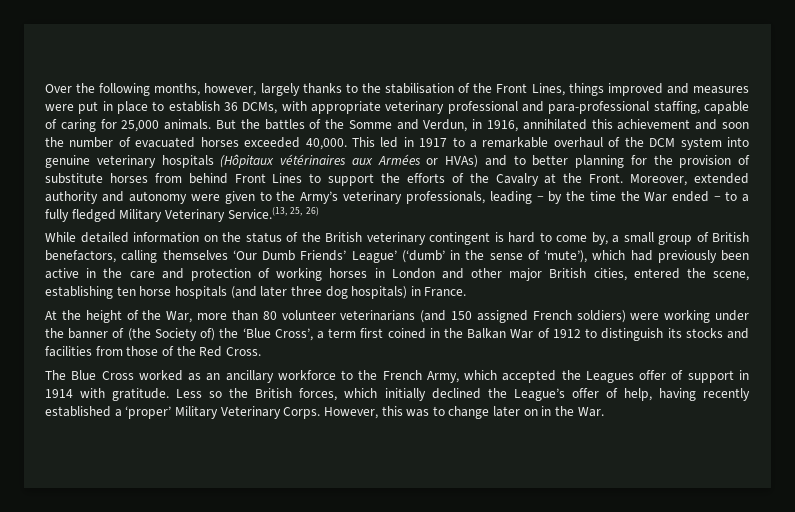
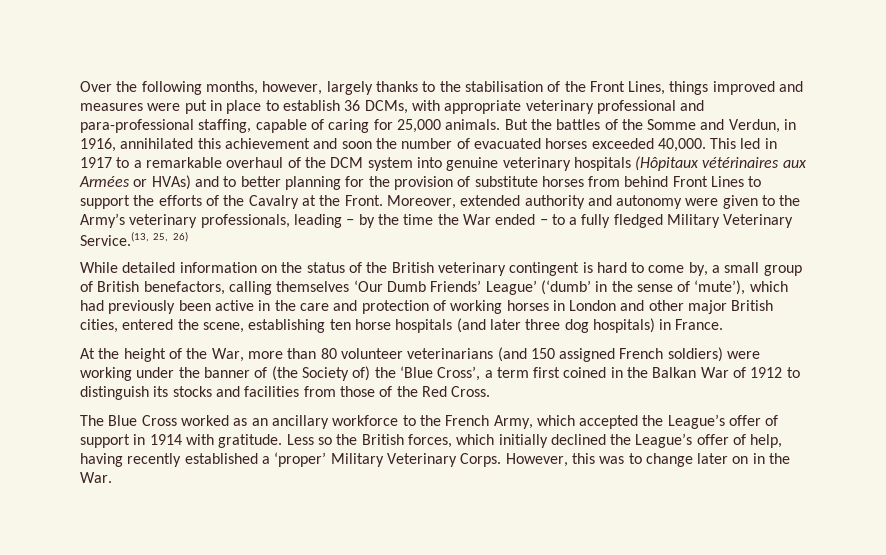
[585,371,634,383] Leagues -> [667,414,725,429] League’s

